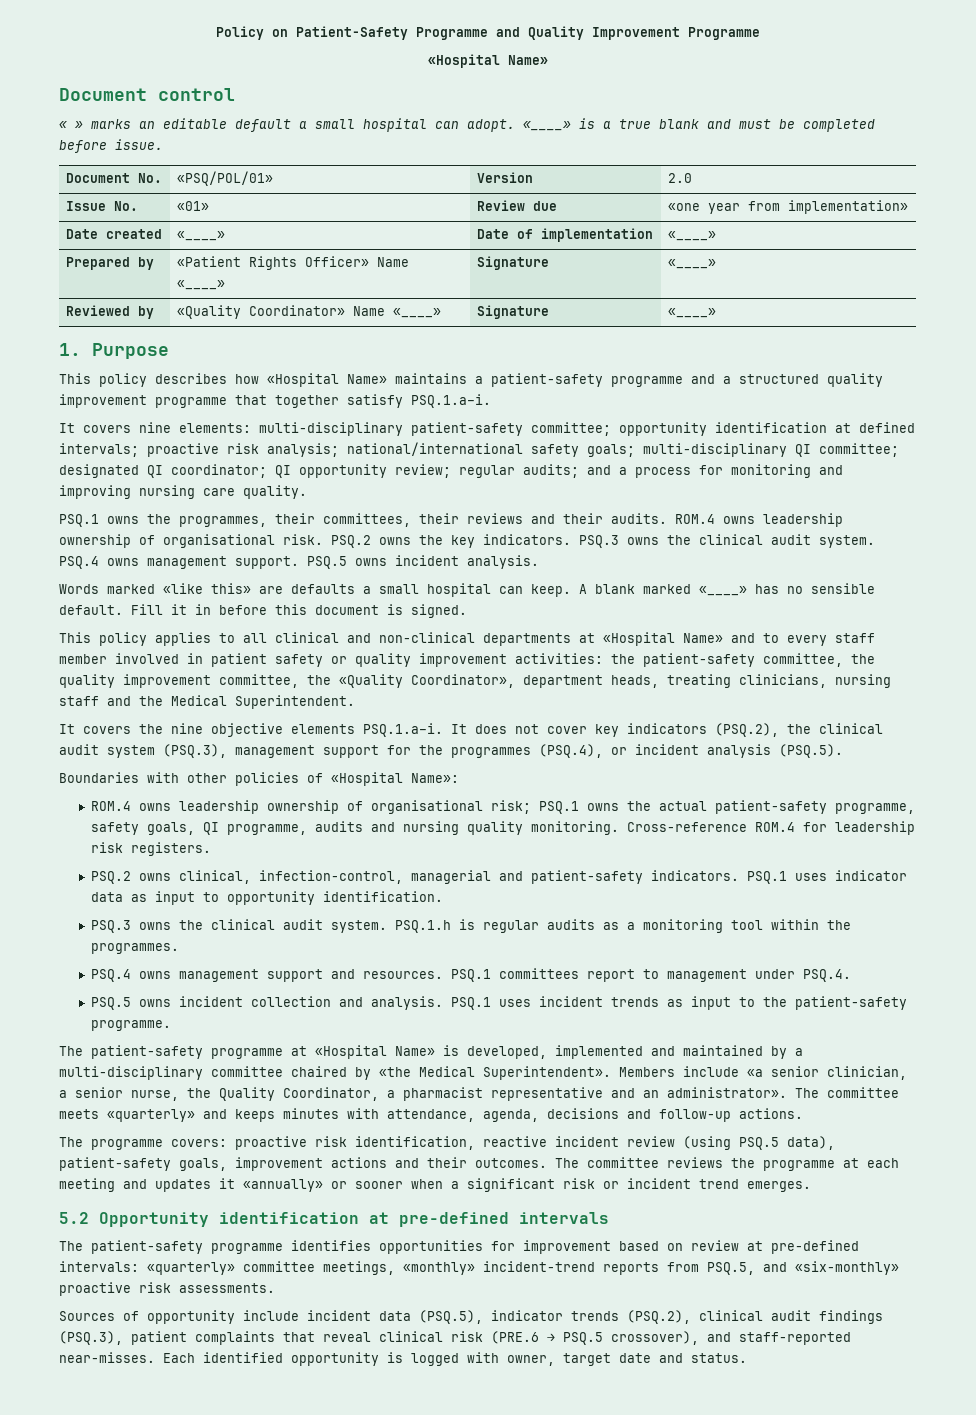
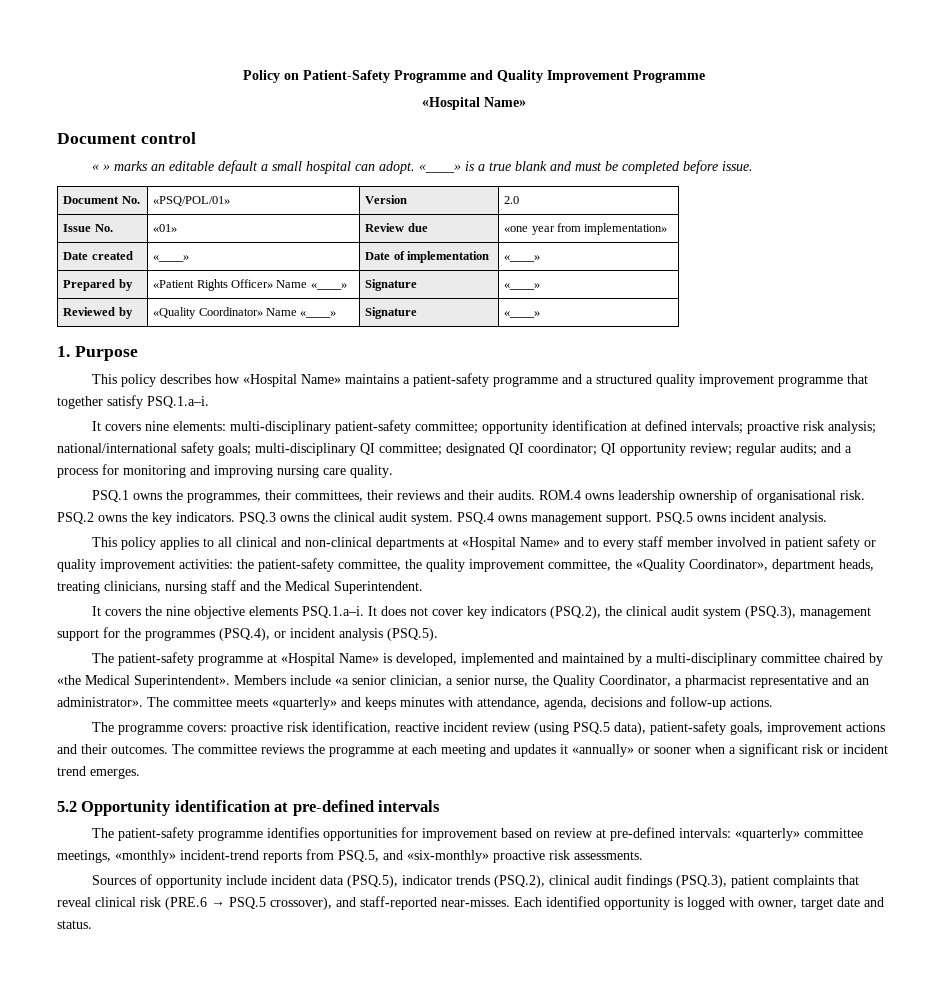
[59,583,875,597] [59,604,467,618] // Words marked «like this» are defaults a small hospital can keep. A blank marked «____» has no sensible default. Fill it in before this document is signed. -> (827, 518) none
[59,772,459,786] [90,800,915,814] [90,821,915,835] [90,842,211,856] [90,870,907,884] [90,891,443,905] [90,919,851,933] [90,943,179,954] [90,968,851,982] [90,996,907,1010] [90,1020,171,1031] // Boundaries with other policies of «Hospital Name»: // ROM.4 owns leadership ownership of organisational risk; PSQ.1 owns the actual patient-safety programme, safety goals, QI programme, audits and nursing quality monitoring. Cross-reference ROM.4 for leadership risk registers. // PSQ.2 owns clinical, infection-control, managerial and patient-safety indicators. PSQ.1 uses indicator data as input to opportunity identification. // PSQ.3 owns the clinical audit system. PSQ.1.h is regular audits as a monitoring tool within the programmes. // PSQ.4 owns management support and resources. PSQ.1 committees report to management under PSQ.4. // PSQ.5 owns incident collection and analysis. PSQ.1 uses incident trends as input to the patient-safety programme. -> (438, 634) none

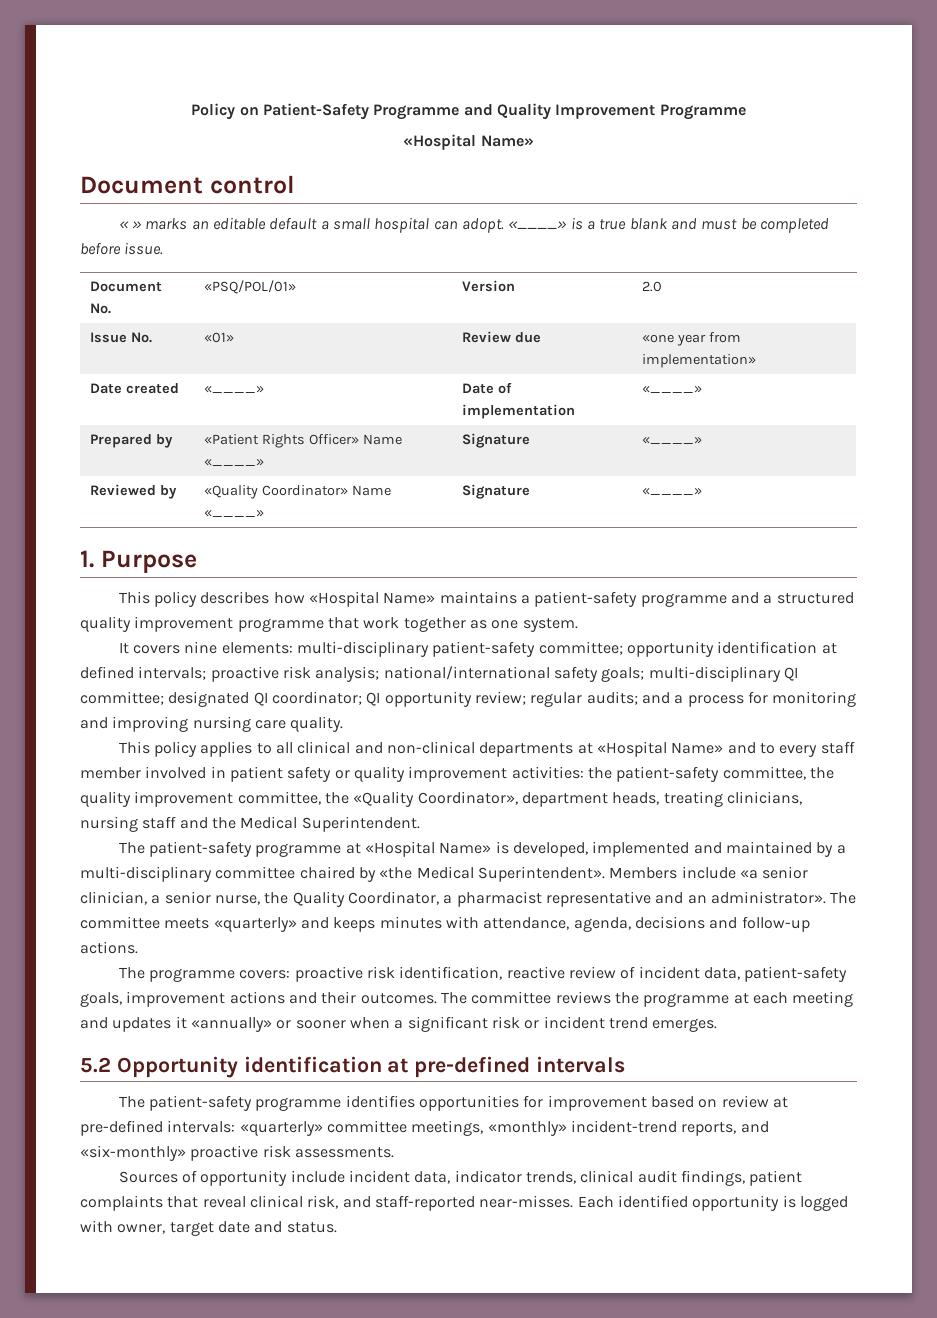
[57,395,209,409] together satisfy PSQ.1.a–i. -> [363,617,578,632] work together as one system.
[92,489,866,503] [57,512,827,525] // PSQ.1 owns the programmes, their committees, their reviews and their audits. ROM.4 owns leadership ownership of organisational risk. PSQ.2 owns the key indicators. PSQ.3 owns the clinical audit system. PSQ.4 owns management support. PSQ.5 owns incident analysis. -> (344, 724) none
[92,606,872,619] [57,627,438,641] // It covers the nine objective elements PSQ.1.a–i. It does not cover key indicators (PSQ.2), the clinical audit system (PSQ.3), management support for the programmes (PSQ.4), or incident analysis (PSQ.5). -> (420, 824) none
[443,722,647,735] incident review (using PSQ.5 data), -> [569,966,741,980] review of incident data,
[263,849,379,863] reports from PSQ.5, -> [681,1122,737,1136] reports,
[320,874,728,888] data (PSQ.5), indicator trends (PSQ.2), clinical audit findings (PSQ.3), -> [414,1170,746,1186] data, indicator trends, clinical audit findings,
[140,897,332,910] risk (PRE.6 → PSQ.5 crossover), -> [307,1195,339,1209] risk,

